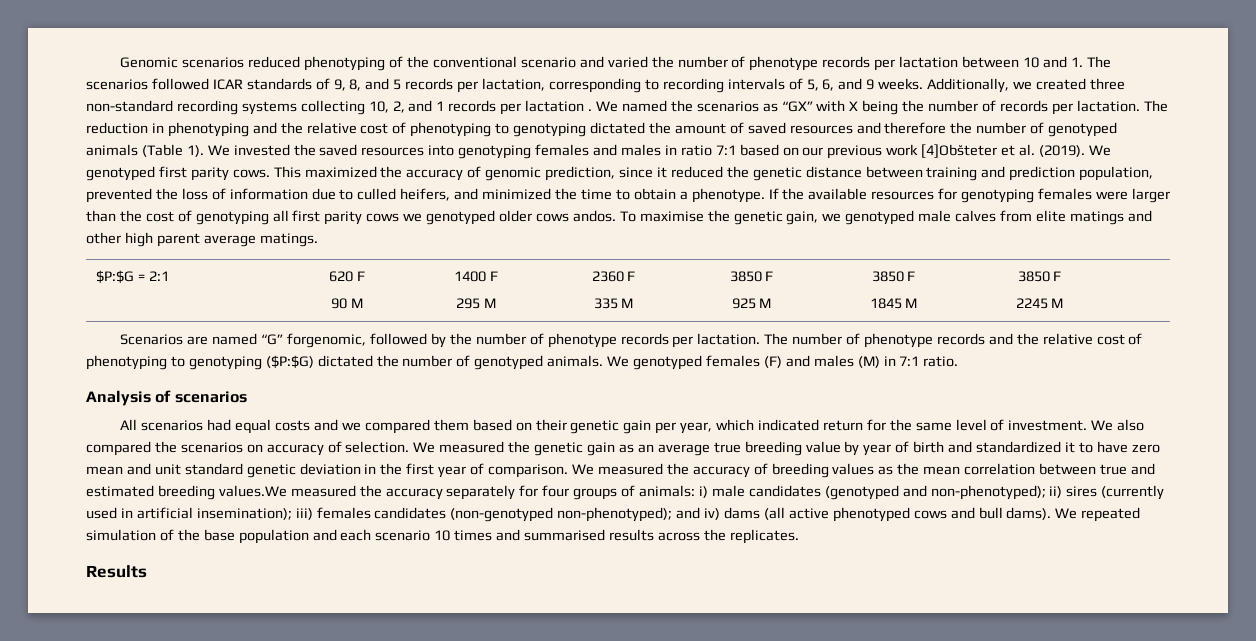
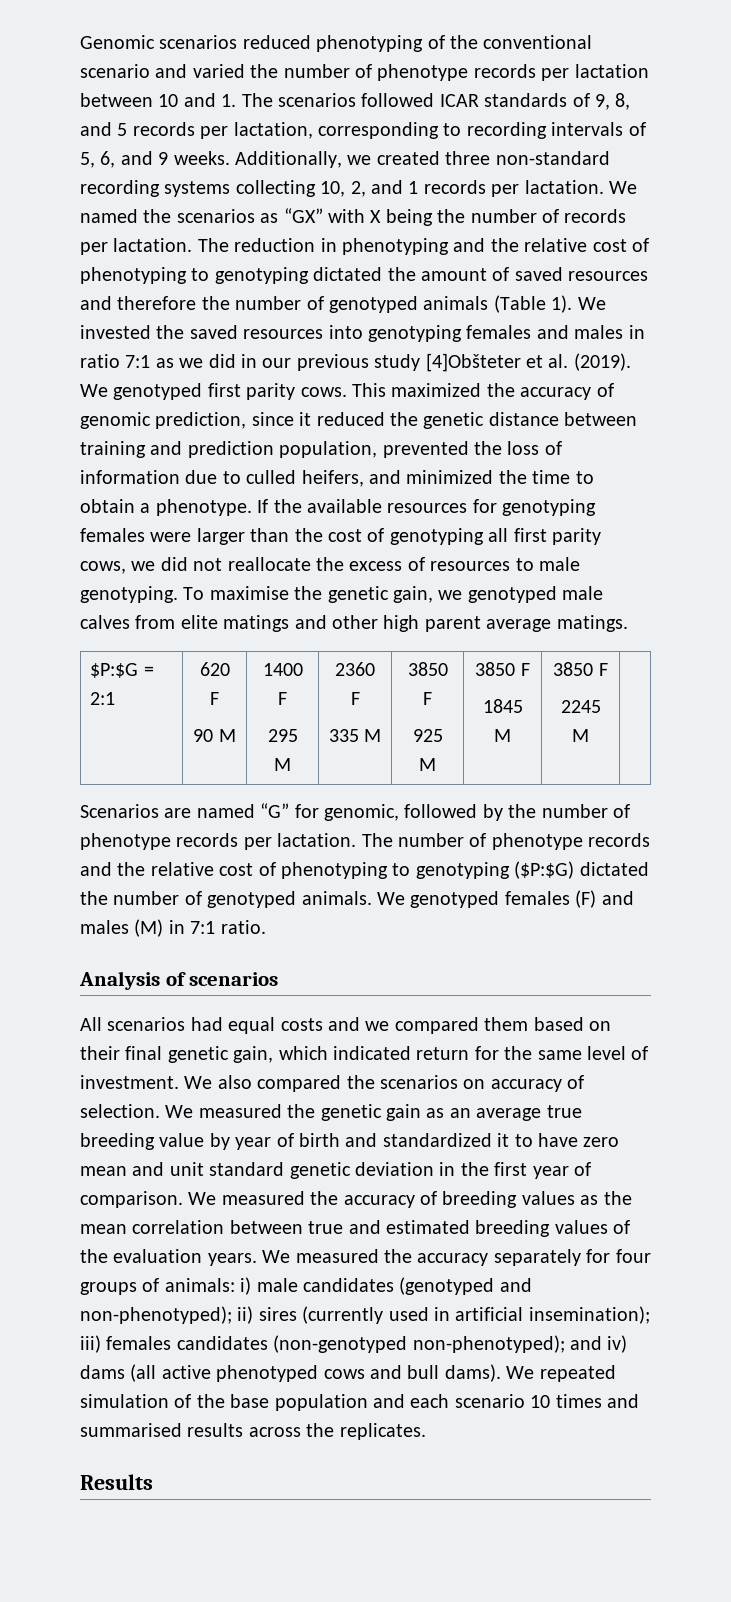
[525,100,593,112] lactation . -> [524,180,604,194] lactation.
[739,144,799,156] based on -> [155,354,257,368] as we did in
[886,144,919,156] work -> [374,354,421,371] study
[366,210,616,225] cows we genotyped older cows andos. -> [80,557,580,574] [80,586,178,603] cows, we did not reallocate the excess of resources to male genotyping.
[287,333,367,348] forgenomic, -> [294,804,399,821] for genomic,
[570,420,713,434] genetic gain per year, -> [125,1046,274,1063] final genetic gain,
[218,485,287,497] values.We -> [554,1220,631,1234] [80,1249,291,1266] values of the evaluation years. We

